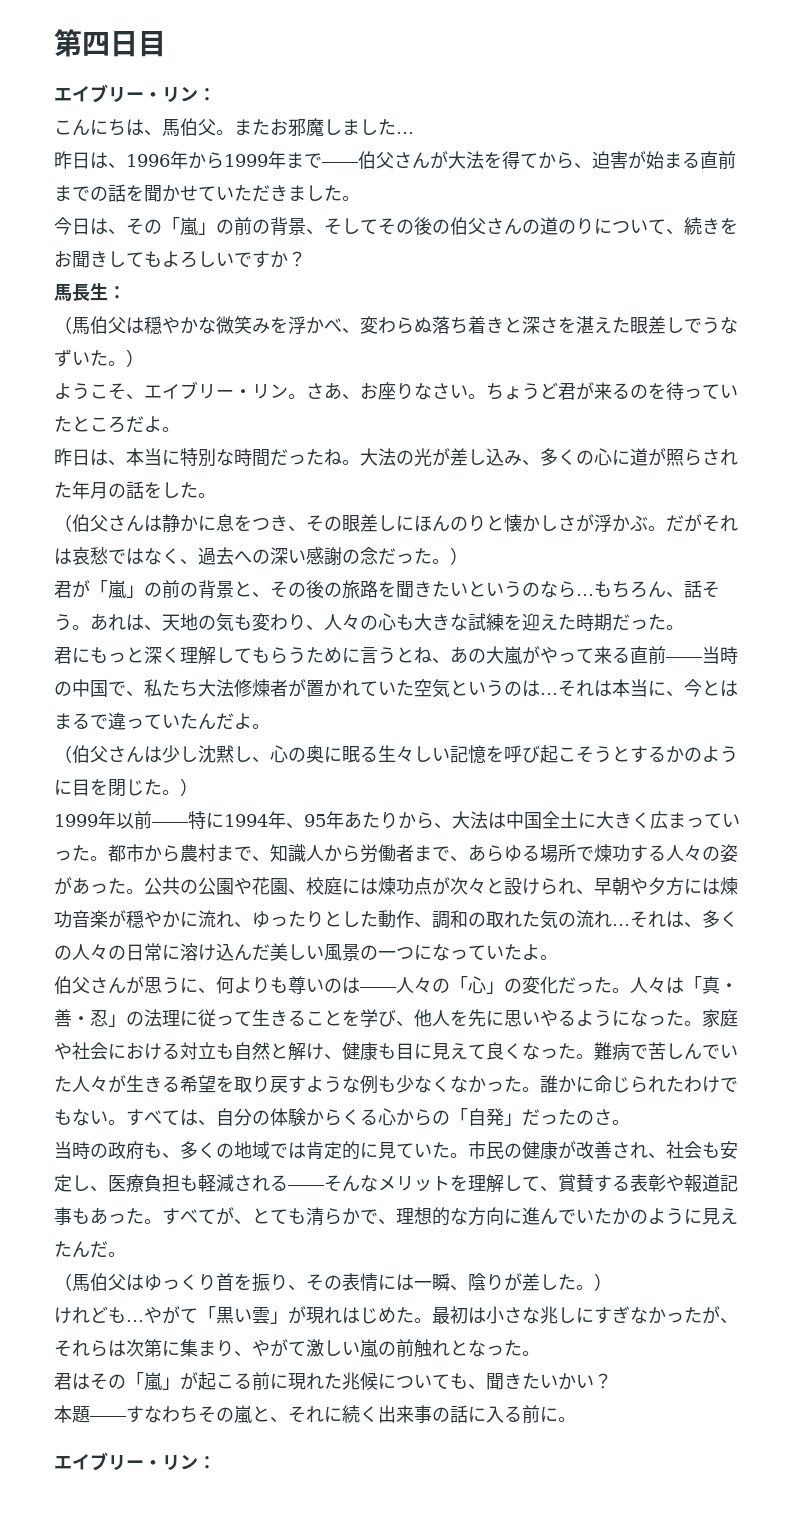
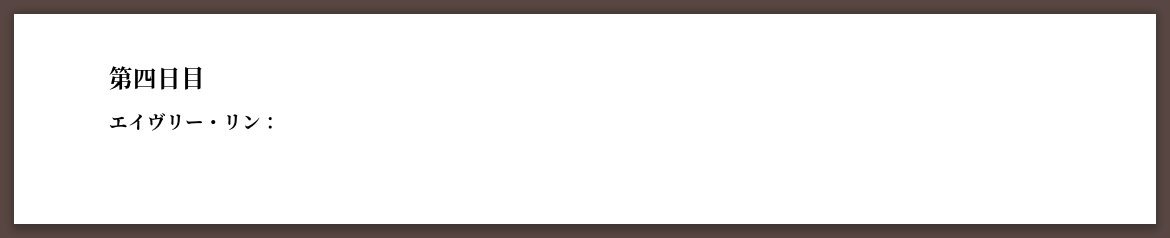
[90,84,216,103] [54,118,414,137] [54,151,736,169] [54,184,360,202] [54,217,738,236] [54,251,306,268] [54,283,126,301] [54,316,738,335] [54,349,144,367] [54,381,738,401] [54,416,180,433] [54,448,738,467] [54,481,216,499] [54,514,738,532] [54,547,468,565] [54,580,720,599] [54,613,684,632] [54,646,738,665] [54,679,738,698] [54,712,270,730] [54,745,738,764] [54,778,198,797] [54,811,740,829] [54,844,738,863] [54,877,738,896] [54,910,738,929] [54,943,558,961] [54,976,738,995] [54,1009,738,1028] [54,1042,738,1061] [54,1075,738,1094] [54,1108,630,1127] [54,1141,738,1160] [54,1174,738,1193] [54,1207,738,1226] [54,1241,126,1258] [54,1273,612,1292] [54,1306,738,1324] [54,1339,540,1358] [54,1372,612,1391] [54,1405,576,1424] [54,1452,216,1471] ブリー・リン： // こんにちは、馬伯父。またお邪魔しました… // 昨日は、1996年から1999年まで――伯父さんが大法を得てから、迫害が始まる直前までの話を聞かせていただきました。 // 今日は、その「嵐」の前の背景、そしてその後の伯父さんの道のりについて、続きをお聞きしてもよろしいですか？ // 馬長生： // （馬伯父は穏やかな微笑みを浮かべ、変わらぬ落ち着きと深さを湛えた眼差しでうなずいた。） // ようこそ、エイブリー・リン。さあ、お座りなさい。ちょうど君が来るのを待っていたところだよ。 // 昨日は、本当に特別な時間だったね。大法の光が差し込み、多くの心に道が照らされた年月の話をした。 // （伯父さんは静かに息をつき、その眼差しにほんのりと懐かしさが浮かぶ。だがそれは哀愁ではなく、過去への深い感謝の念だった。） // 君が「嵐」の前の背景と、その後の旅路を聞きたいというのなら…もちろん、話そう。あれは、天地の気も変わり、人々の心も大きな試練を迎えた時期だった。 // 君にもっと深く理解してもらうために言うとね、あの大嵐がやって来る直前――当時の中国で、私たち大法修煉者が置かれていた空気というのは…それは本当に、今とはまるで違っていたんだよ。 // （伯父さんは少し沈黙し、心の奥に眠る生々しい記憶を呼び起こそうとするかのように目を閉じた。） // 1999年以前――特に1994年、95年あたりから、大法は中国全土に大きく広まっていった。都市から農村まで、知識人から労働者まで、あらゆる場所で煉功する人々の姿があった。公共の公園や花園、校庭には煉功点が次々と設けられ、早朝や夕方には煉功音楽が穏やかに流れ、ゆったりとした動作、調和の取れた気の流れ…それは、多くの人々の日常に溶け込んだ美しい風景の一つになっていたよ。 // 伯父さんが思うに、何よりも尊いのは――人々の「心」の変化だった。人々は「真・善・忍」の法理に従って生きることを学び、他人を先に思いやるようになった。家庭や社会における対立も自然と解け、健康も目に見えて良くなった。難病で苦しんでいた人々が生きる希望を取り戻すような例も少なくなかった。誰かに命じられたわけでもない。すべては、自分の体験からくる心からの「自発」だったのさ。 // 当時の政府も、多くの地域では肯定的に見ていた。市民の健康が改善され、社会も安定し、医療負担も軽減される――そんなメリットを理解して、賞賛する表彰や報道記事もあった。すべてが、とても清らかで、理想的な方向に進んでいたかのように見えたんだ。 // （馬伯父はゆっくり首を振り、その表情には一瞬、陰りが差した。） // けれども…やがて「黒い雲」が現れはじめた。最初は小さな兆しにすぎなかったが、それらは次第に集まり、やがて激しい嵐の前触れとなった。 // 君はその「嵐」が起こる前に現れた兆候についても、聞きたいかい？ // 本題――すなわちその嵐と、それに続く出来事の話に入る前に。 // エイブリー・リン： -> [147,113,280,131] ヴリー・リン：

